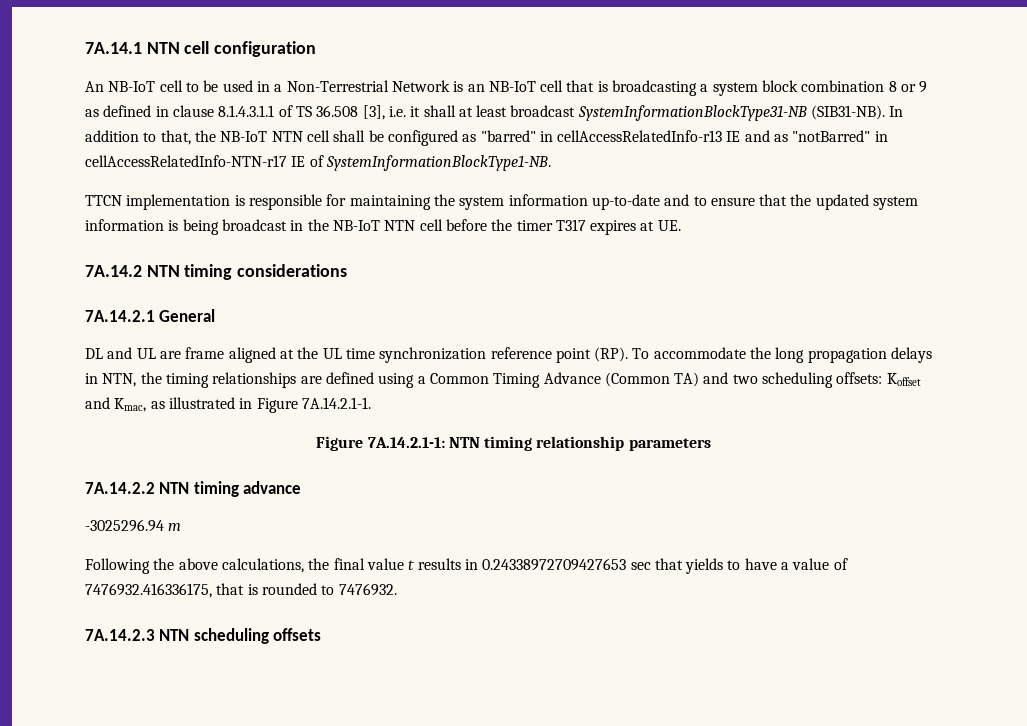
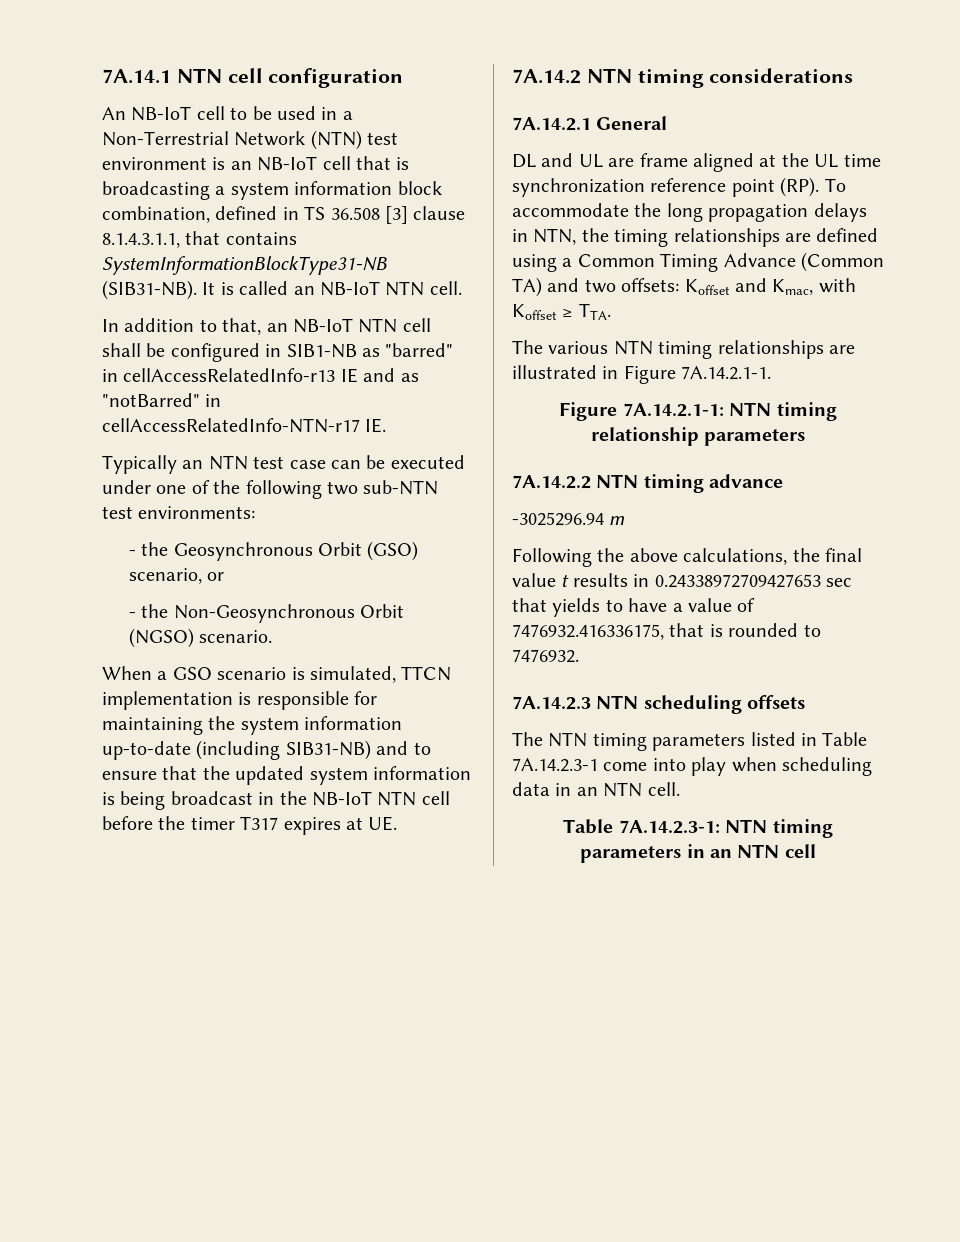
(450, 86) none -> [310,130,399,150] [102,157,207,170] (NTN) test environment
[762,80,928,93] [85,105,886,121] block combination 8 or 9 as defined in clause 8.1.4.3.1.1 of TS 36.508 [3], i.e. it shall at least broadcast SystemInformationBlockType31-NB (SIB31-NB). -> [294,181,442,195] [102,206,466,224] [102,231,297,248] [102,256,387,275] [102,280,462,300] information block combination, defined in TS 36.508 [3] clause 8.1.4.3.1.1, that contains SystemInformationBlockType31-NB (SIB31-NB). It is called an NB-IoT NTN cell. //
[194,130,216,142] the -> [266,323,288,332] an
(458, 138) none -> [265,344,357,358] in SIB1-NB
[291,155,551,171] IE of SystemInformationBlockType1-NB. // -> [365,418,387,433] [102,455,465,474] [102,480,439,499] [102,506,256,519] [128,541,419,561] [128,568,225,584] [128,604,404,623] [128,628,273,648] [102,666,396,683] IE. // Typically an NTN test case can be executed under one of the following two sub-NTN test environments: // - the Geosynchronous Orbit (GSO) scenario, or // - the Non-Geosynchronous Orbit (NGSO) scenario. // When a GSO scenario is simulated,
(660, 202) none -> [196,740,371,760] (including SIB31-NB)
[762,372,834,388] scheduling -> (616, 286) none
[150,401,165,409] as -> [818,278,856,293] [512,303,611,320] [512,340,855,359] with Koffset ≥ TTA. // The various NTN timing relationships are
(322, 634) none -> [512,732,868,751] [512,757,872,776] [512,782,680,797] [563,819,833,838] [580,844,816,863] // The NTN timing parameters listed in Table 7A.14.2.3-1 come into play when scheduling data in an NTN cell. // Table 7A.14.2.3-1: NTN timing parameters in an NTN cell

